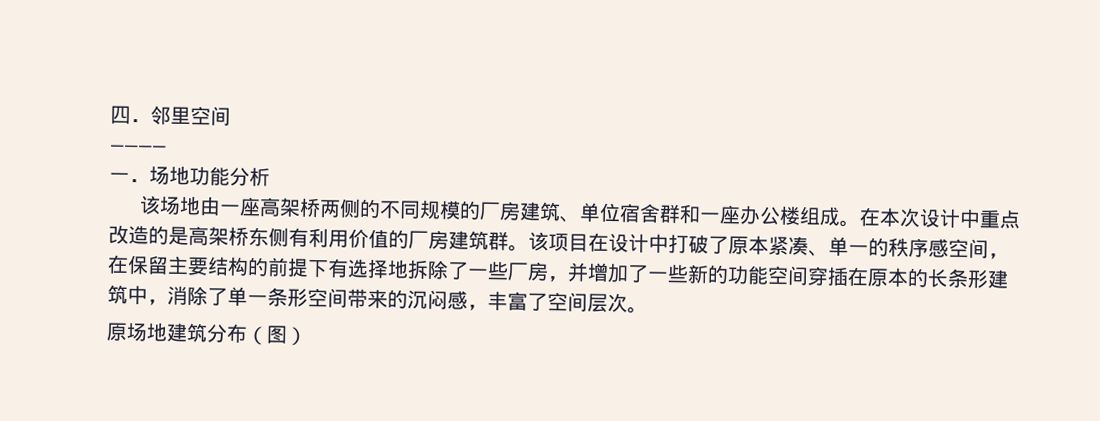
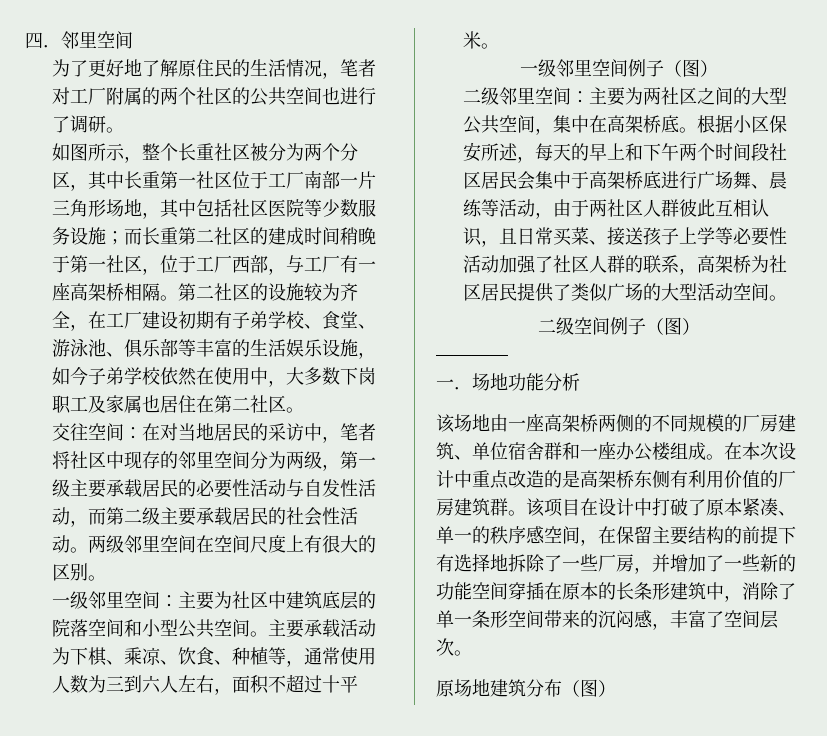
(231, 116) none -> [51,59,376,79] [51,87,376,106] [51,115,124,133] [51,143,358,163] [51,170,376,191] [51,199,376,219] [51,227,376,245] [51,255,376,275] [51,283,358,301] [51,311,376,331] [51,339,376,359] [51,367,376,387] [51,395,304,414] [51,423,376,443] [51,451,376,471] [51,479,376,498] [51,507,358,527] [51,535,376,553] [51,563,106,581] [51,591,376,610] [51,619,376,638] [51,647,376,667] [51,674,358,695] [462,31,499,49] [520,59,718,77] [462,87,787,106] [462,115,787,135] [462,142,787,163] [462,171,787,190] [462,199,769,219] [462,227,787,247] [462,255,787,275] [462,283,787,302] [538,317,700,335] // 为了更好地了解原住民的生活情况，笔者对工厂附属的两个社区的公共空间也进行了调研。 // 如图所示，整个长重社区被分为两个分区，其中长重第一社区位于工厂南部一片三角形场地，其中包括社区医院等少数服务设施；而长重第二社区的建成时间稍晚于第一社区，位于工厂西部，与工厂有一座高架桥相隔。第二社区的设施较为齐全，在工厂建设初期有子弟学校、食堂、游泳池、俱乐部等丰富的生活娱乐设施，如今子弟学校依然在使用中，大多数下岗职工及家属也居住在第二社区。 // 交往空间：在对当地居民的采访中，笔者将社区中现存的邻里空间分为两级，第一级主要承载居民的必要性活动与自发性活动，而第二级主要承载居民的社会性活动。两级邻里空间在空间尺度上有很大的区别。 // 一级邻里空间：主要为社区中建筑底层的院落空间和小型公共空间。主要承载活动为下棋、乘凉、饮食、种植等，通常使用人数为三到六人左右，面积不超过十平米。 // 一级邻里空间例子（图） // 二级邻里空间：主要为两社区之间的大型公共空间，集中在高架桥底。根据小区保安所述，每天的早上和下午两个时间段社区居民会集中于高架桥底进行广场舞、晨练等活动，由于两社区人群彼此互相认识，且日常买菜、接送孩子上学等必要性活动加强了社区人群的联系，高架桥为社区居民提供了类似广场的大型活动空间。 // 二级空间例子（图）

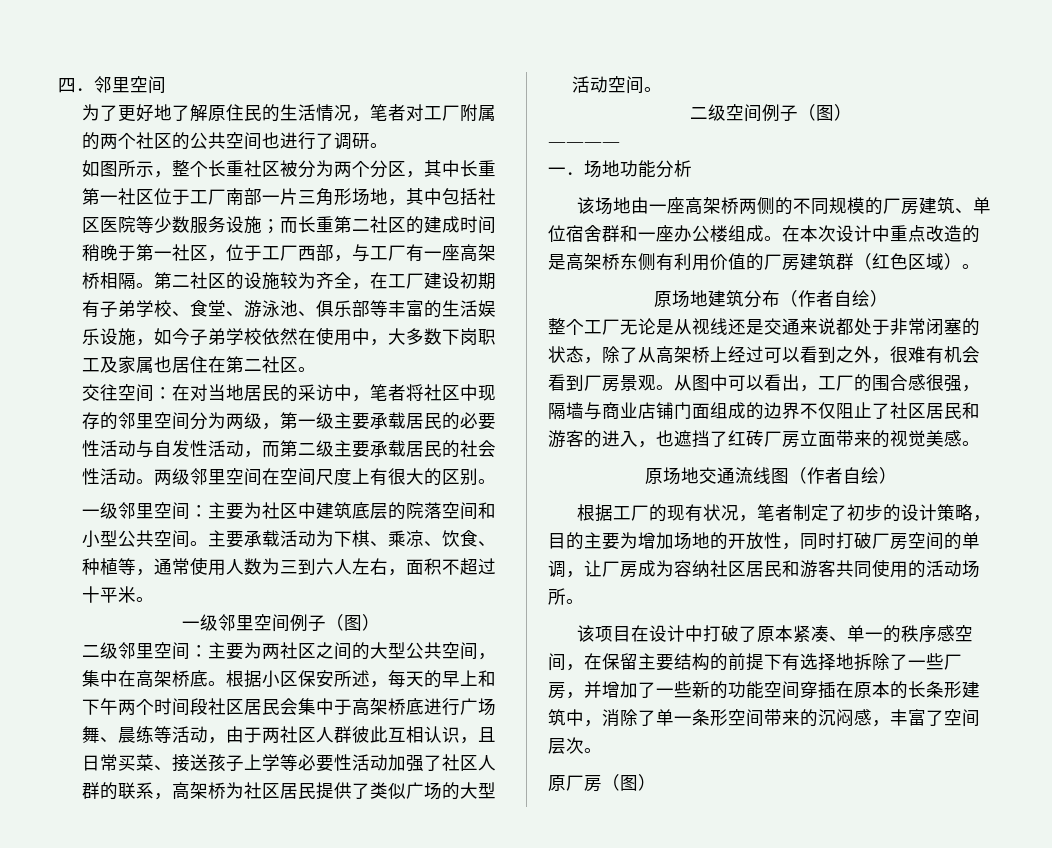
[508,510,526,516] 。 -> [854,253,980,270] [654,290,888,308] [548,318,980,336] [548,346,980,364] [548,374,980,392] [548,402,980,420] [548,430,980,448] [645,467,897,485] [577,504,992,522] [548,532,980,550] [548,559,980,578] [548,588,584,605] （红色区域）。 // 原场地建筑分布（作者自绘） // 整个工厂无论是从视线还是交通来说都处于非常闭塞的状态，除了从高架桥上经过可以看到之外，很难有机会看到厂房景观。从图中可以看出，工厂的围合感很强，隔墙与商业店铺门面组成的边界不仅阻止了社区居民和游客的进入，也遮挡了红砖厂房立面带来的视觉美感。 // 原场地交通流线图（作者自绘） // 根据工厂的现有状况，笔者制定了初步的设计策略，目的主要为增加场地的开放性，同时打破厂房空间的单调，让厂房成为容纳社区居民和游客共同使用的活动场所。 //
[454,679,562,697] 场地建筑分布 -> [566,775,602,792] 厂房

